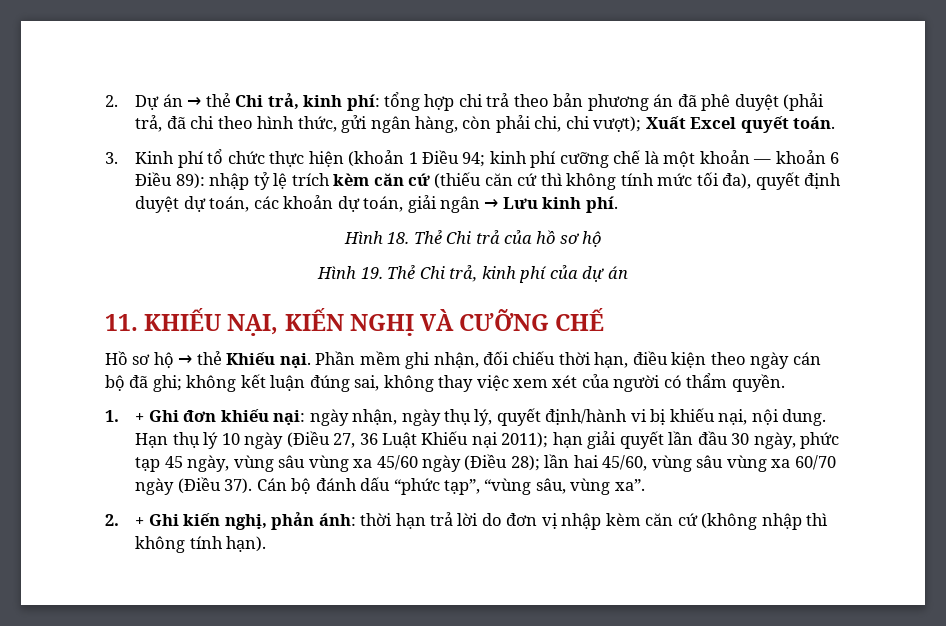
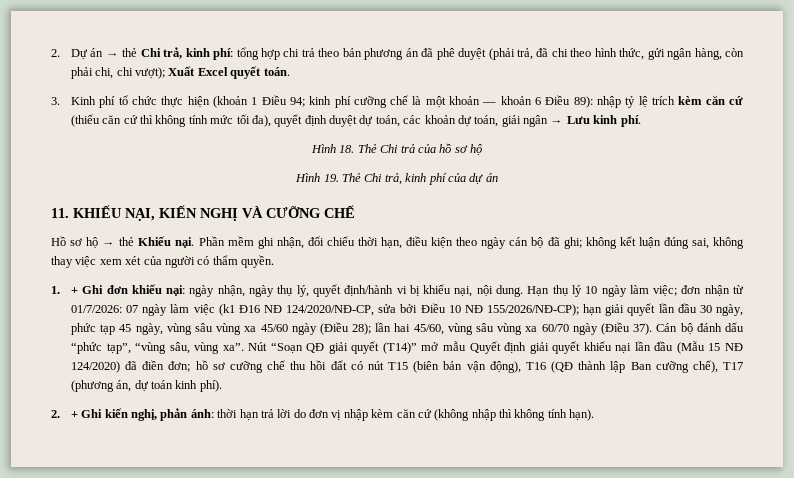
[286,431,549,448] (Điều 27, 36 Luật Khiếu nại 2011); -> [629,285,744,297] [70,303,579,316] làm việc; đơn nhận từ 01/7/2026: 07 ngày làm việc (k1 Đ16 NĐ 124/2020/NĐ-CP, sửa bởi Điều 10 NĐ 155/2026/NĐ-CP);
(645, 485) none -> [248,341,744,354] [70,360,743,373] [70,380,222,392] Nút “Soạn QĐ giải quyết (T14)” mở mẫu Quyết định giải quyết khiếu nại lần đầu (Mẫu 15 NĐ 124/2020) đã điền đơn; hồ sơ cưỡng chế thu hồi đất có nút T15 (biên bản vận động), T16 (QĐ thành lập Ban cưỡng chế), T17 (phương án, dự toán kinh phí).

